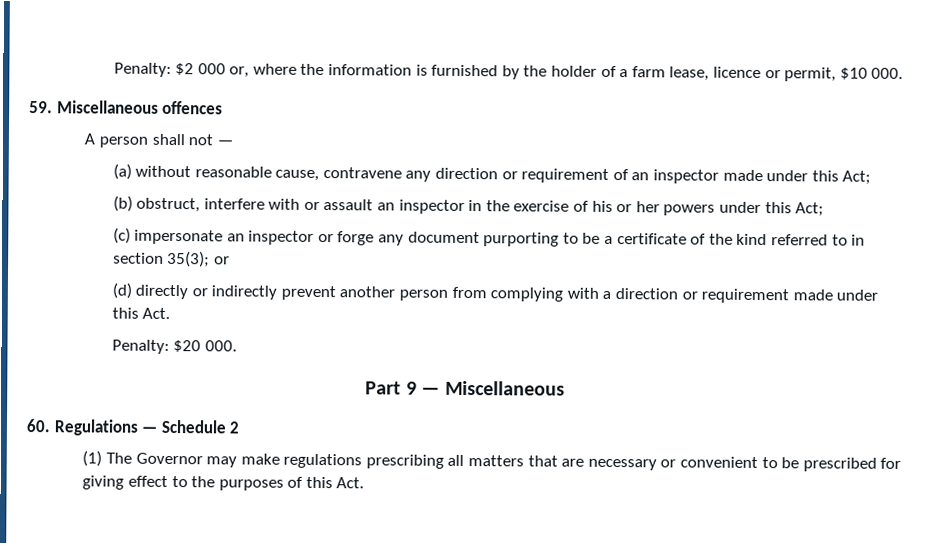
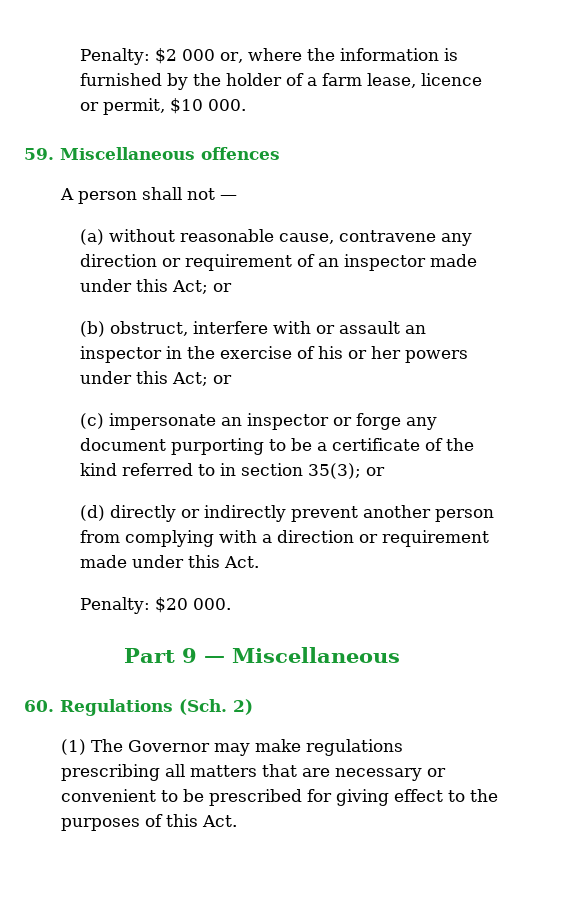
(872, 177) none -> [212,283,232,292] or
(825, 209) none -> [212,375,232,384] or
[141,419,240,434] — Schedule 2 -> [179,699,253,715] (Sch. 2)

